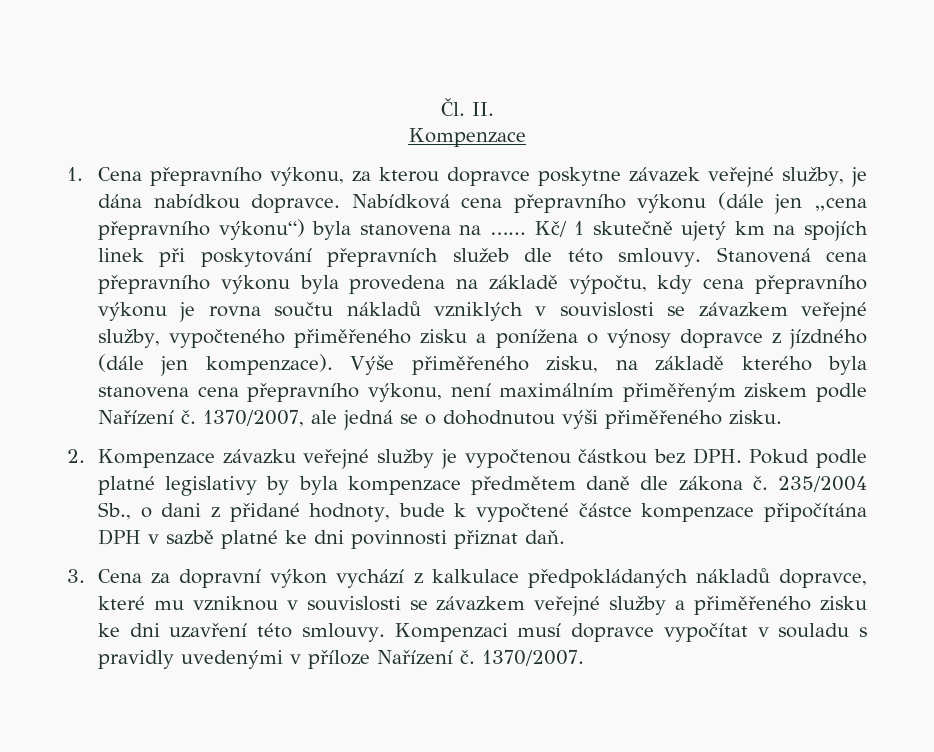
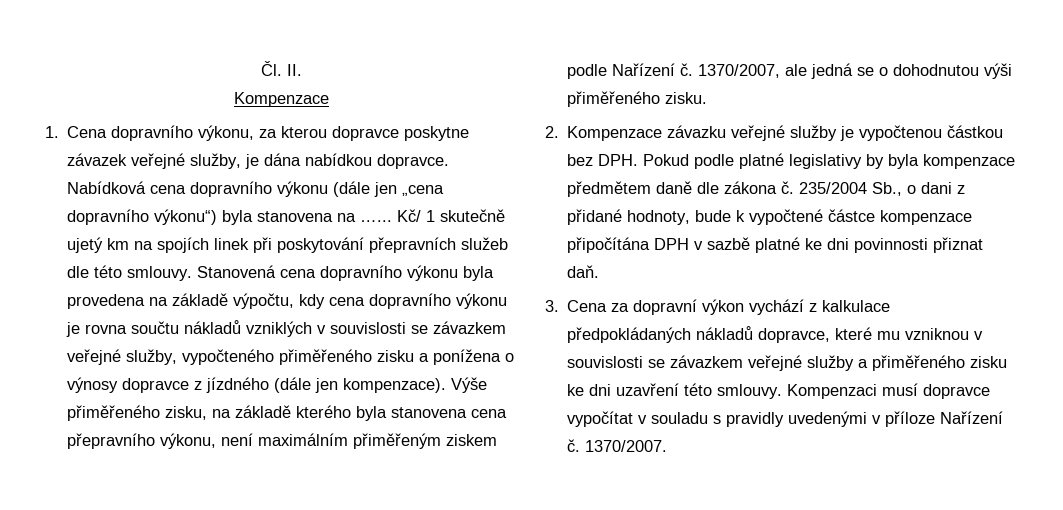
[150,167,263,186] přepravního -> [111,125,194,141] dopravního
[513,194,626,213] přepravního -> [190,181,273,197] dopravního
[98,221,211,240] přepravního -> [67,209,150,225] dopravního
[98,275,211,294] přepravního -> [320,265,403,281] dopravního
[755,275,868,294] přepravního -> [369,293,452,309] dopravního

